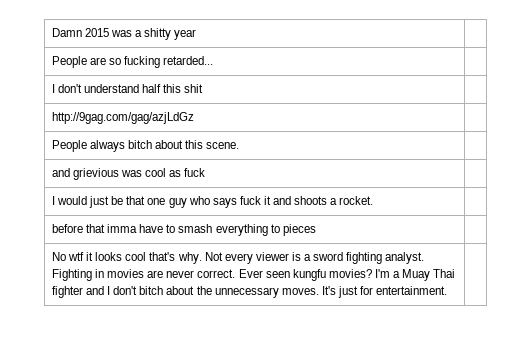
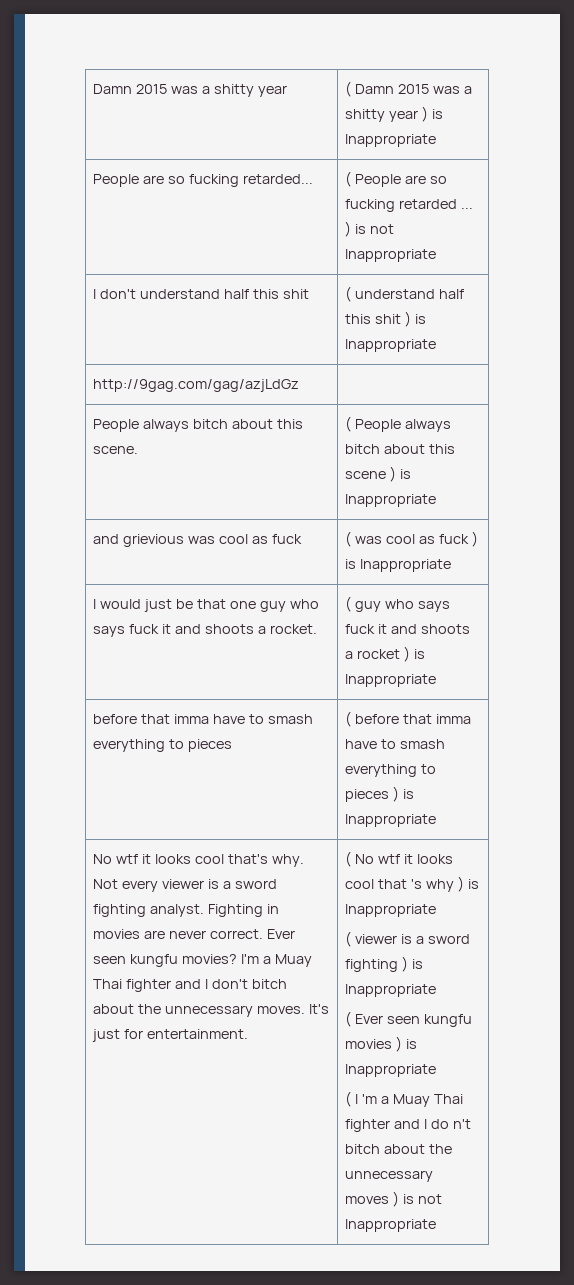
(197, 34) none -> [345,81,472,97] [345,106,444,122] [345,134,437,147] ( Damn 2015 was a shitty year ) is Inappropriate
(214, 60) none -> [345,171,448,187] [345,199,474,212] [345,221,395,237] [345,249,437,262] ( People are so fucking retarded ... ) is not Inappropriate
(204, 88) none -> [345,286,465,302] [345,311,427,327] [345,339,437,352] ( understand half this shit ) is Inappropriate
(240, 145) none -> [345,416,452,432] [345,444,456,454] [345,466,412,482] [345,494,437,507] ( People always bitch about this scene ) is Inappropriate
(206, 172) none -> [345,531,478,547] [345,559,452,572] ( was cool as fuck ) is Inappropriate
(374, 200) none -> [345,596,451,612] [345,624,471,634] [345,646,426,662] [345,674,437,687] ( guy who says fuck it and shoots a rocket ) is Inappropriate
(316, 230) none -> [345,711,472,727] [345,739,446,749] [345,764,437,777] [345,786,415,802] [345,814,437,827] ( before that imma have to smash everything to pieces ) is Inappropriate
(448, 290) none -> [345,851,453,867] [345,876,479,892] [345,904,437,917] [345,931,470,947] [345,956,424,972] [345,984,437,997] [345,1011,473,1027] [345,1036,418,1052] [345,1064,437,1077] [345,1091,463,1107] [345,1119,471,1132] [345,1144,453,1154] [345,1170,434,1182] [345,1191,443,1207] [345,1219,437,1232] ( No wtf it looks cool that 's why ) is Inappropriate // ( viewer is a sword fighting ) is Inappropriate // ( Ever seen kungfu movies ) is Inappropriate // ( I 'm a Muay Thai fighter and I do n't bitch about the unnecessary moves ) is not Inappropriate

